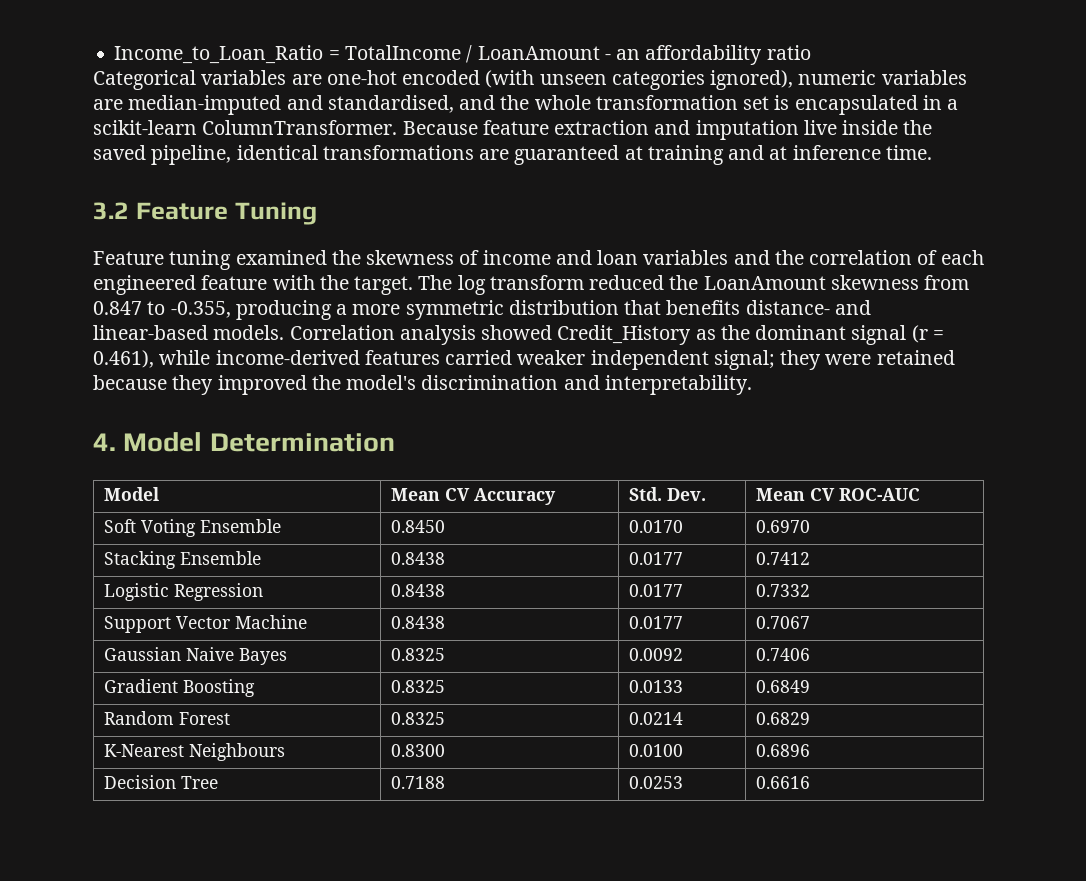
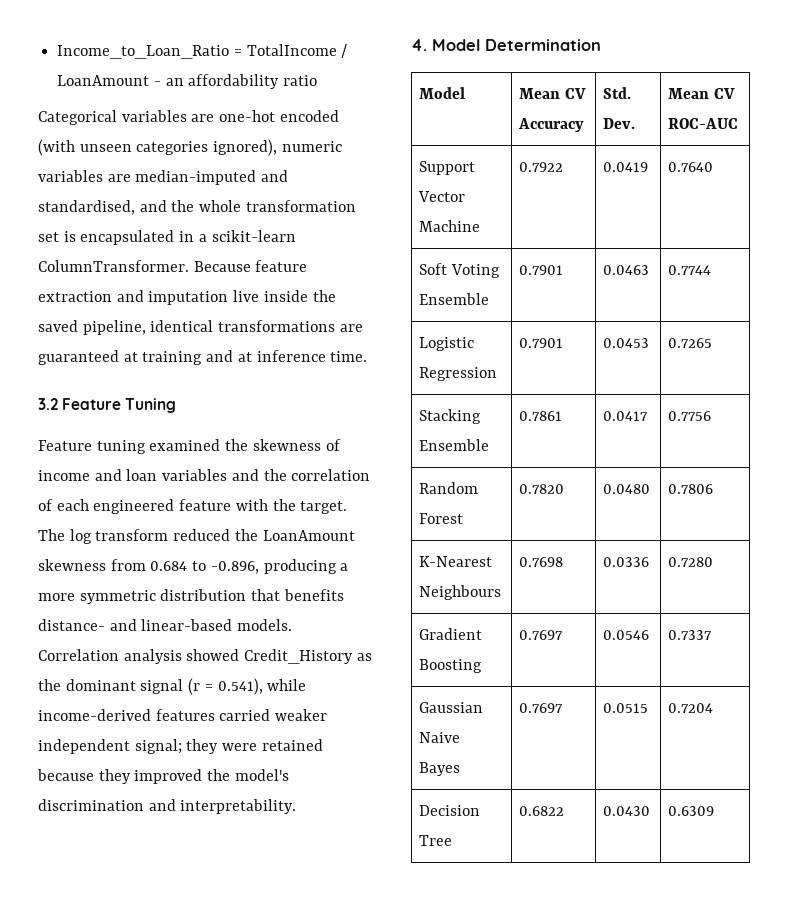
[93,301,231,318] 0.847 to -0.355, -> [150,561,259,574] 0.684 to -0.896,
[93,350,154,368] 0.461), -> [217,678,263,695] 0.541),
[103,519,281,537] [390,520,445,533] [628,520,683,533] [755,520,810,533] [103,551,261,569] [390,552,445,565] [628,552,683,565] [755,552,810,565] [103,583,263,601] [390,584,445,597] [628,584,683,597] [755,584,810,597] [103,615,307,633] [390,616,445,629] [628,616,683,629] [755,616,810,629] [103,647,287,665] [390,648,445,661] [628,648,683,661] [755,648,810,661] [103,679,255,697] [390,680,445,693] [628,680,683,693] [755,680,810,693] [103,711,230,725] [390,712,445,725] [628,712,683,725] [755,712,810,725] [103,743,285,761] [390,744,445,757] [628,744,683,757] [755,744,810,757] Soft Voting Ensemble | 0.8450 | 0.0170 | 0.6970 // Stacking Ensemble | 0.8438 | 0.0177 | 0.7412 // Logistic Regression | 0.8438 | 0.0177 | 0.7332 // Support Vector Machine | 0.8438 | 0.0177 | 0.7067 // Gaussian Naive Bayes | 0.8325 | 0.0092 | 0.7406 // Gradient Boosting | 0.8325 | 0.0133 | 0.6849 // Random Forest | 0.8325 | 0.0214 | 0.6829 // K-Nearest Neighbours | 0.8300 | 0.0100 | 0.6896 -> [419,161,476,175] [418,191,466,202] [419,220,481,232] [519,162,564,172] [603,162,649,172] [668,162,714,172] [419,263,501,278] [419,293,490,305] [519,265,564,275] [603,265,650,275] [668,265,712,275] [419,337,475,351] [419,367,498,381] [519,338,564,348] [603,338,650,348] [668,338,713,348] [419,409,482,424] [419,439,490,451] [519,411,563,421] [603,411,649,421] [668,411,712,421] [419,482,479,494] [419,513,464,524] [519,484,565,494] [603,484,651,494] [668,484,714,494] [419,556,493,567] [419,585,502,600] [519,557,564,567] [603,557,650,567] [668,557,714,567] [419,628,483,640] [419,659,483,673] [519,630,564,640] [603,630,650,640] [668,630,713,640] [419,702,484,713] [419,732,461,743] [419,762,461,776] [519,703,564,713] [603,703,649,713] [668,703,714,713] Support Vector Machine | 0.7922 | 0.0419 | 0.7640 // Soft Voting Ensemble | 0.7901 | 0.0463 | 0.7744 // Logistic Regression | 0.7901 | 0.0453 | 0.7265 // Stacking Ensemble | 0.7861 | 0.0417 | 0.7756 // Random Forest | 0.7820 | 0.0480 | 0.7806 // K-Nearest Neighbours | 0.7698 | 0.0336 | 0.7280 // Gradient Boosting | 0.7697 | 0.0546 | 0.7337 // Gaussian Naive Bayes | 0.7697 | 0.0515 | 0.7204
[390,776,445,789] [628,776,683,789] [755,776,810,789] 0.7188 | 0.0253 | 0.6616 -> [519,806,565,816] [603,806,651,816] [668,806,715,816] 0.6822 | 0.0430 | 0.6309

